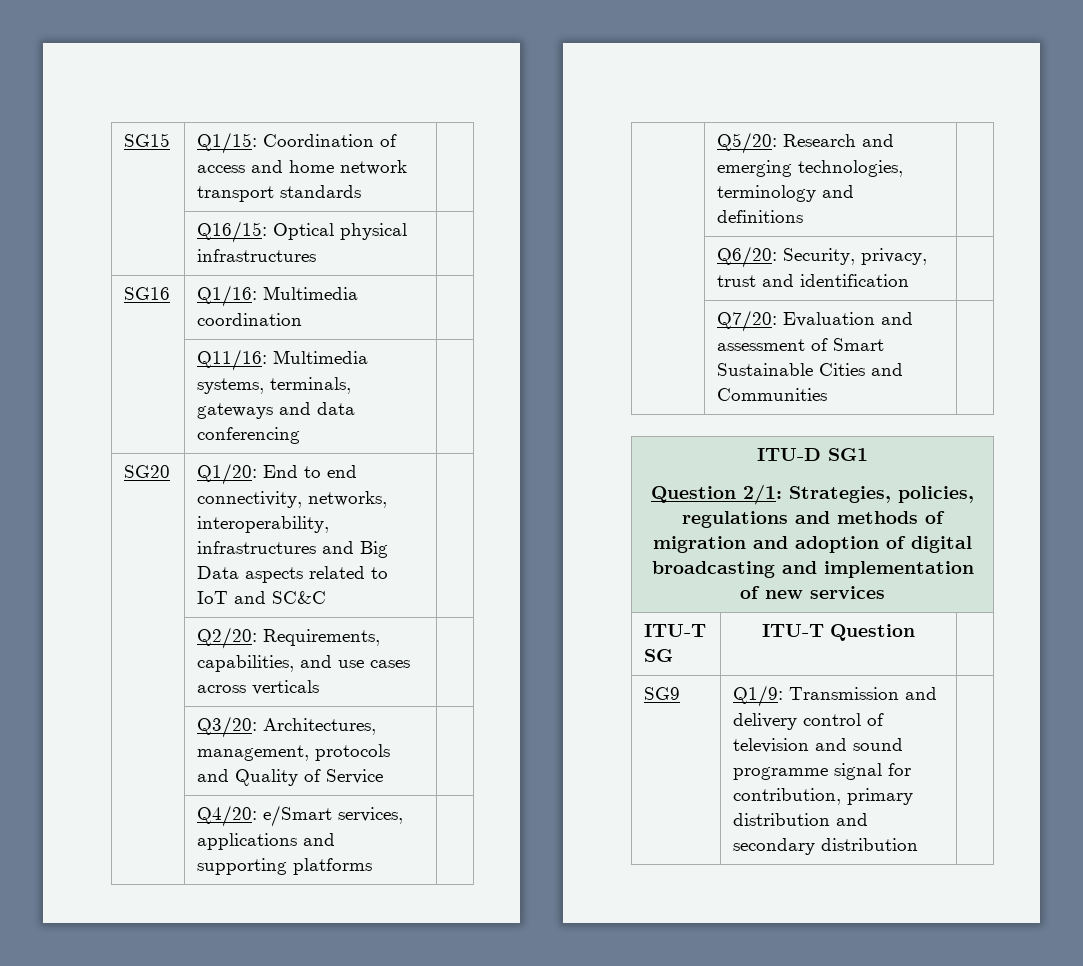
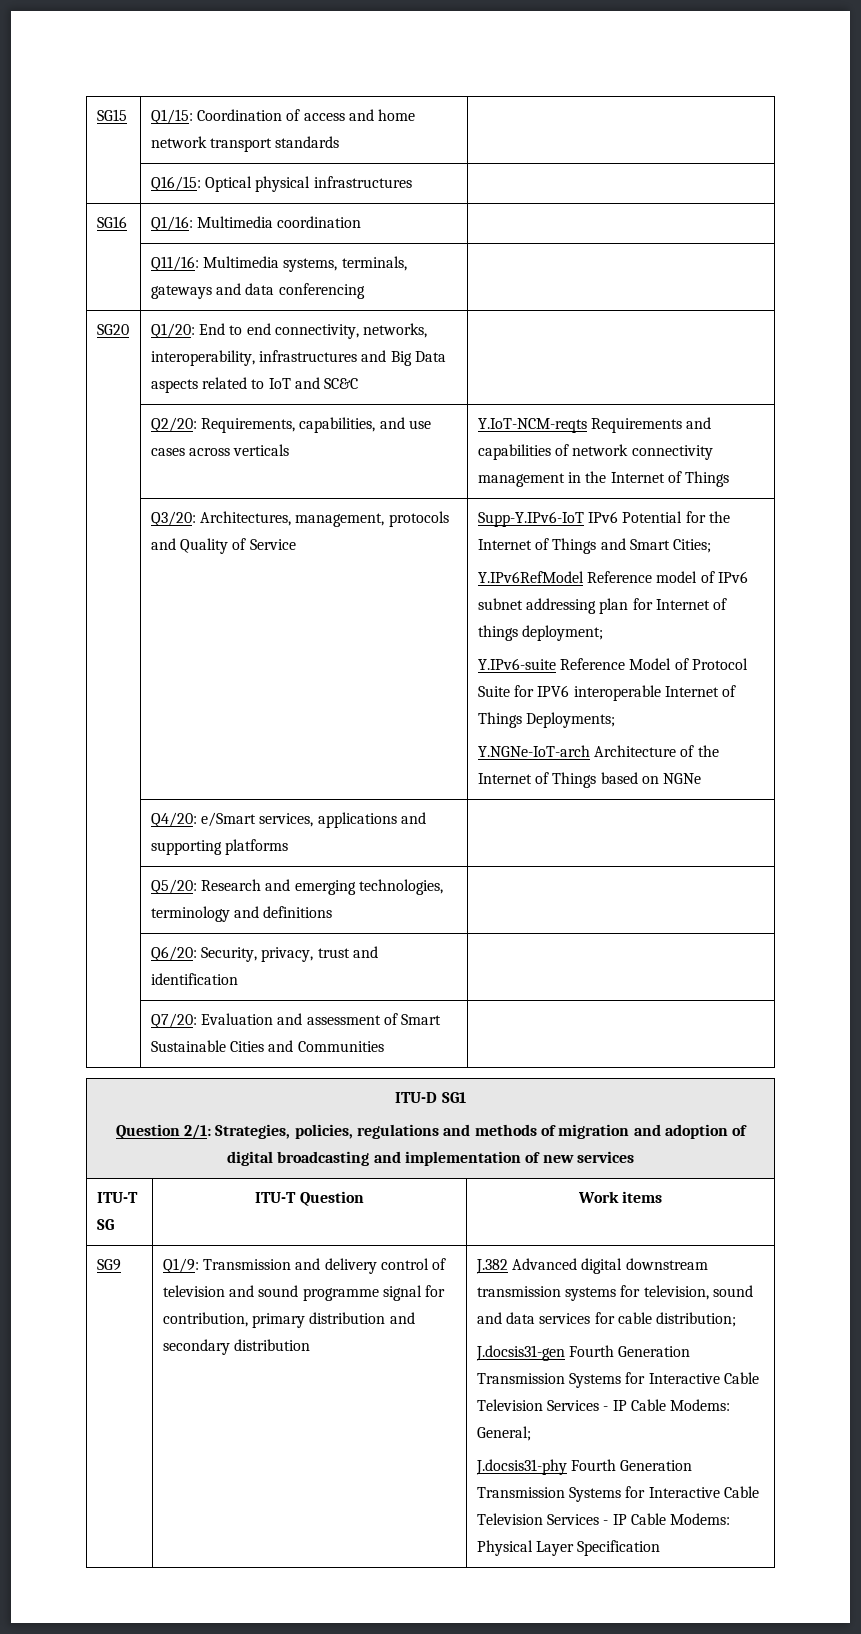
(320, 687) none -> [477,417,712,433] [477,444,713,460] [477,471,730,487] Y.IoT-NCM-reqts Requirements and capabilities of network connectivity management in the Internet of Things
(384, 776) none -> [477,511,731,527] [477,538,712,554] [477,571,749,583] [477,598,728,614] [477,625,604,641] [477,658,749,670] [477,685,737,701] [477,712,616,728] [477,745,719,757] [477,772,702,788] Supp-Y.IPv6-IoT IPv6 Potential for the Internet of Things and Smart Cities; // Y.IPv6RefModel Reference model of IPv6 subnet addressing plan for Internet of things deployment; // Y.IPv6-suite Reference Model of Protocol Suite for IPV6 interoperable Internet of Things Deployments; // Y.NGNe-IoT-arch Architecture of the Internet of Things based on NGNe
(915, 632) none -> [577,1191,663,1203] Work items
(919, 844) none -> [475,1258,708,1274] [476,1285,754,1301] [476,1312,737,1327] [475,1345,691,1361] [476,1372,760,1388] [476,1399,731,1411] [476,1426,531,1441] [475,1459,693,1475] [476,1486,760,1502] [476,1513,731,1525] [476,1540,661,1556] J.382 Advanced digital downstream transmission systems for television, sound and data services for cable distribution; // J.docsis31-gen Fourth Generation Transmission Systems for Interactive Cable Television Services - IP Cable Modems: General; // J.docsis31-phy Fourth Generation Transmission Systems for Interactive Cable Television Services - IP Cable Modems: Physical Layer Specification

